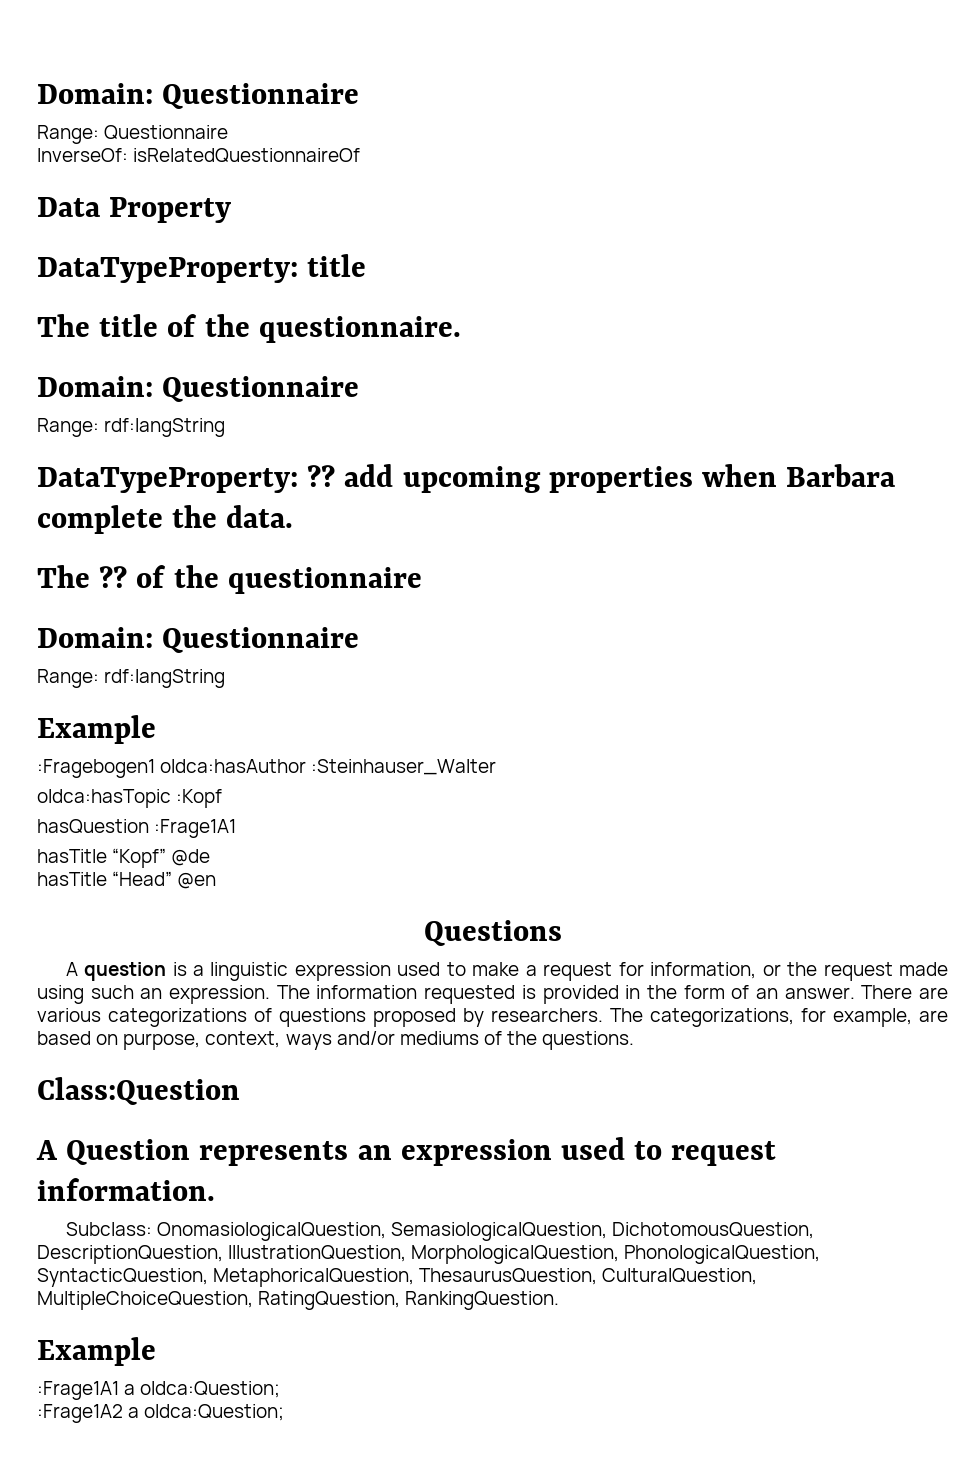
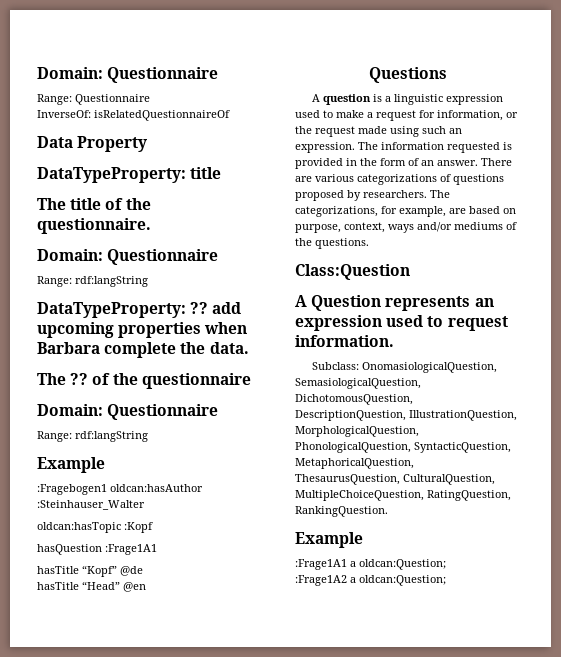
[160,759,307,773] oldca:hasAuthor -> [110,484,203,492] oldcan:hasAuthor
[37,789,171,808] oldca:hasTopic -> [37,522,121,533] oldcan:hasTopic
[140,1381,281,1398] oldca:Question; -> [359,559,446,570] oldcan:Question;
[144,1404,285,1421] oldca:Question; -> [359,575,446,586] oldcan:Question;

